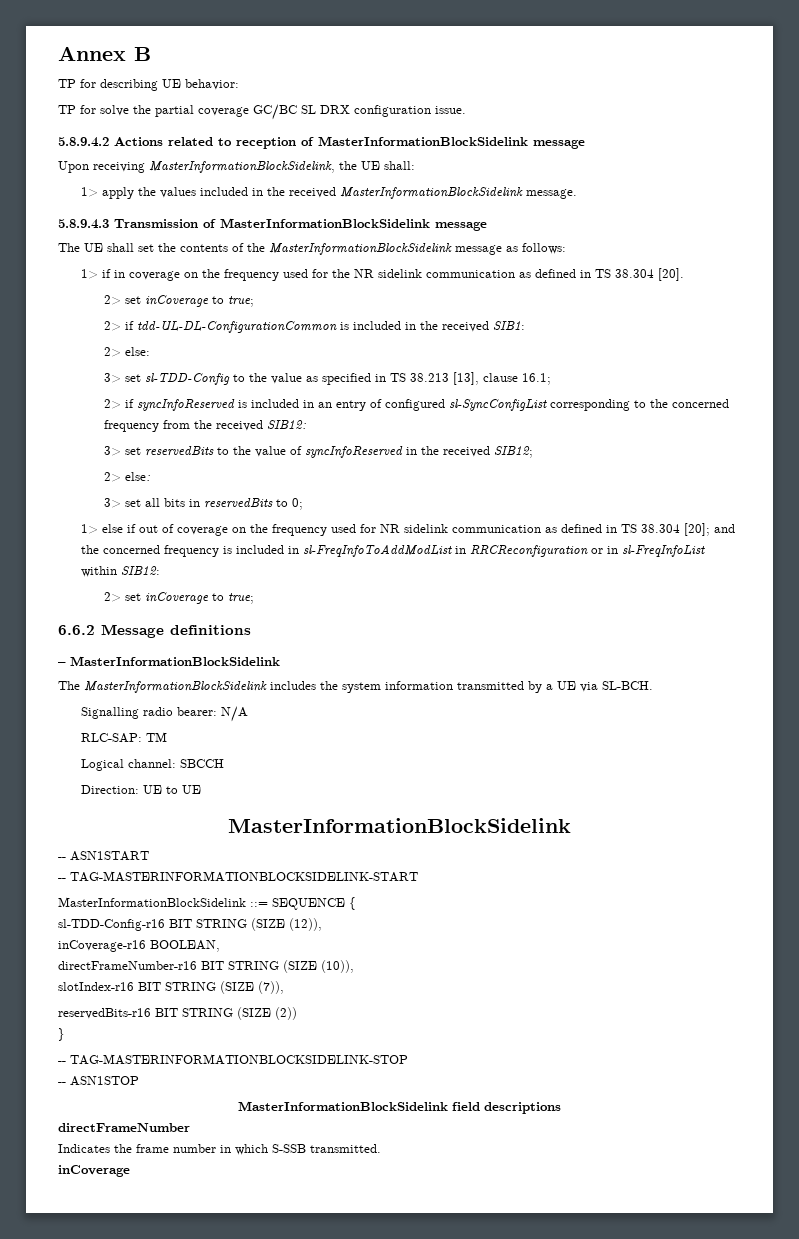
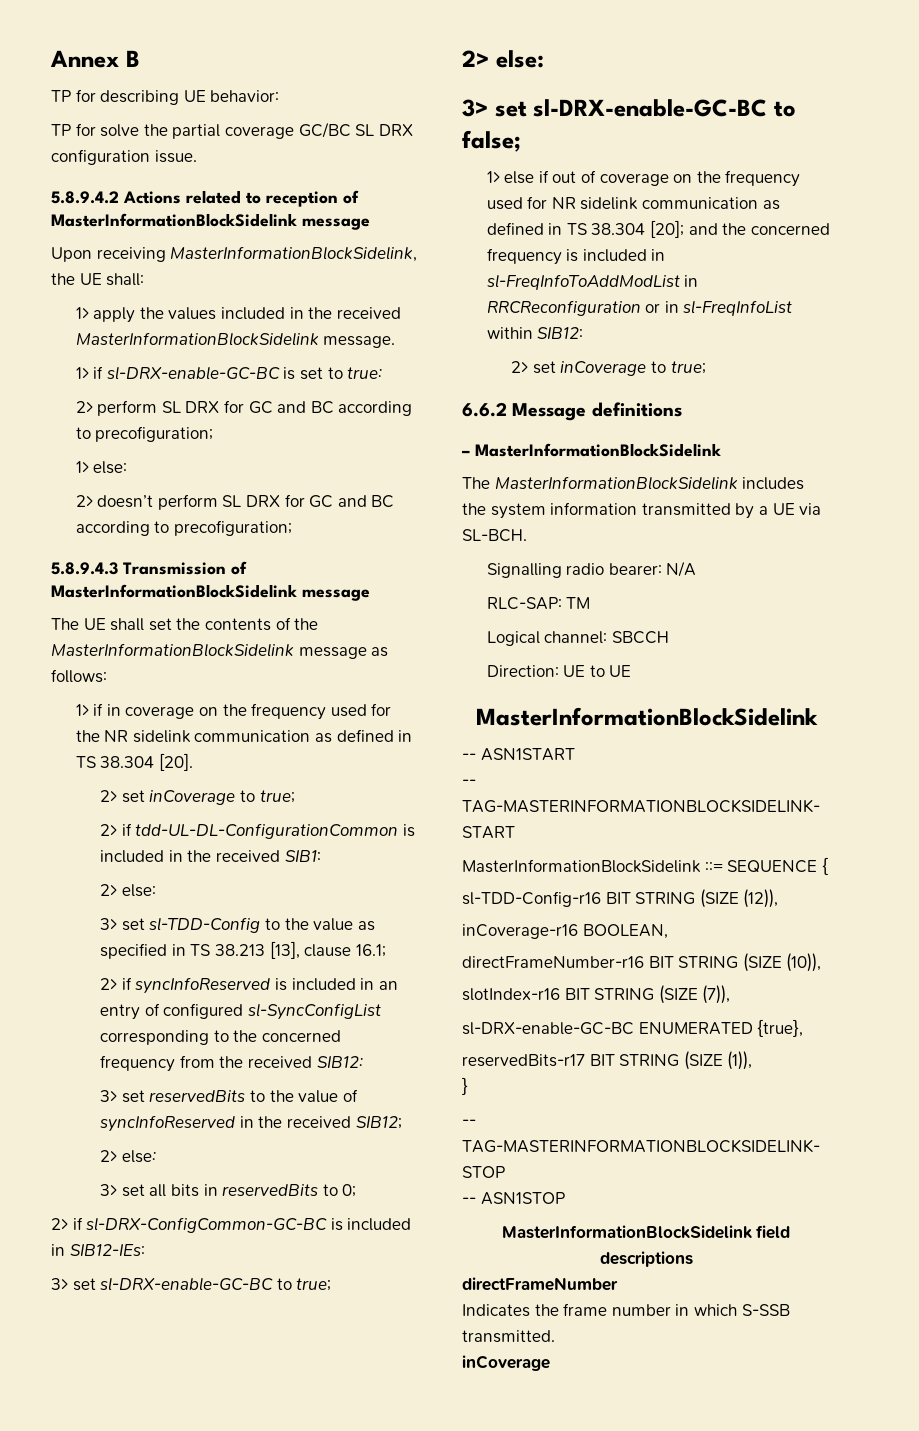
(577, 194) none -> [75,366,383,380] [75,400,413,416] [75,426,214,442] [75,461,128,474] [75,494,395,510] [75,520,292,536] // 1> if sl-DRX-enable-GC-BC is set to true: // 2> perform SL DRX for GC and BC according to precofiguration; // 1> else: // 2> doesn’t perform SL DRX for GC and BC according to precofiguration;
(303, 504) none -> [51,1217,412,1233] [51,1244,145,1256] [51,1277,332,1291] [462,50,544,68] [462,99,796,117] [462,130,521,152] // 2> if sl-DRX-ConfigCommon-GC-BC is included in SIB12-IEs: // 3> set sl-DRX-enable-GC-BC to true; // 2> else: // 3> set sl-DRX-enable-GC-BC to false;
[58,1007,297,1020] reservedBits-r16 BIT STRING (SIZE (2)) -> [462,1019,804,1037] [462,1051,753,1070] sl-DRX-enable-GC-BC ENUMERATED {true}, // reservedBits-r17 BIT STRING (SIZE (1)),

